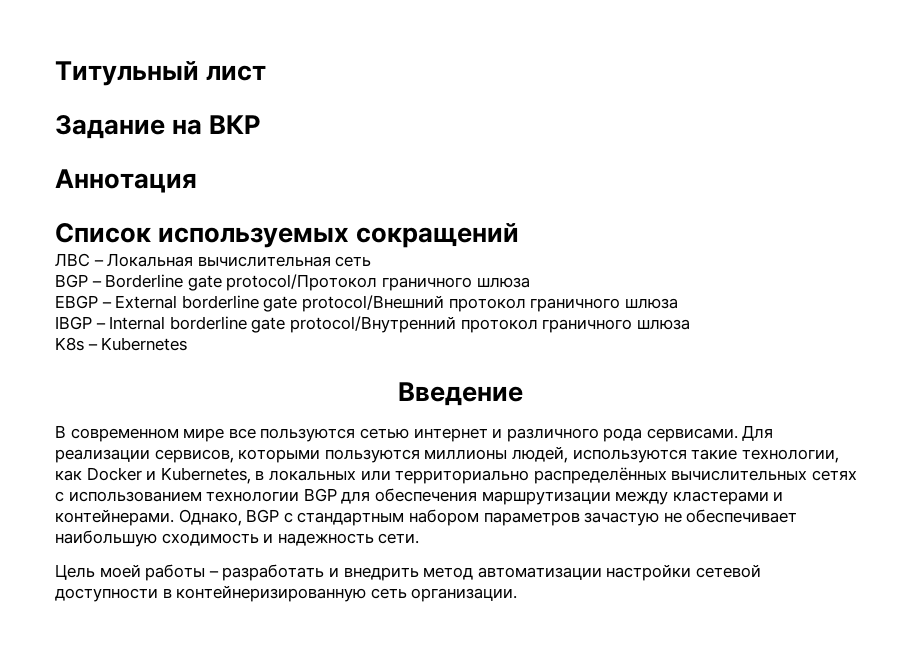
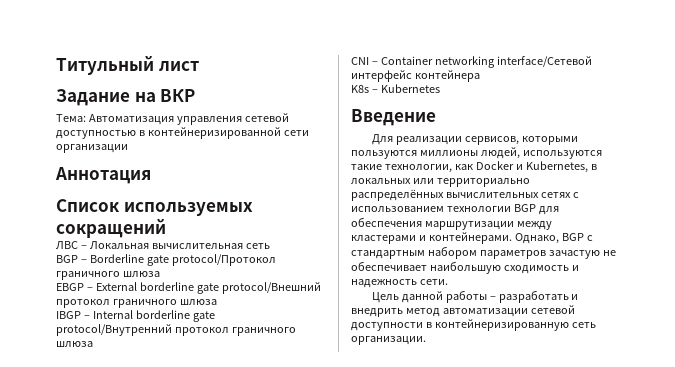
(262, 124) none -> [56,113,289,125] [56,127,309,139] [56,144,128,153] // Тема: Автоматизация управления сетевой доступностью в контейнеризированной сети организации
[55,337,188,351] [397,382,523,406] [55,425,738,442] K8s – Kubernetes // Введение // В современном мире все пользуются сетью интернет и различного рода сервисами. -> [351,56,592,68] [351,70,480,82] [351,84,440,93] [351,109,436,126] CNI – Container networking interface/Сетевой интерфейс контейнера // K8s – Kubernetes // Введение //
[99,564,141,578] моей -> [401,291,443,303] данной
[606,564,692,581] настройки -> (528, 312) none

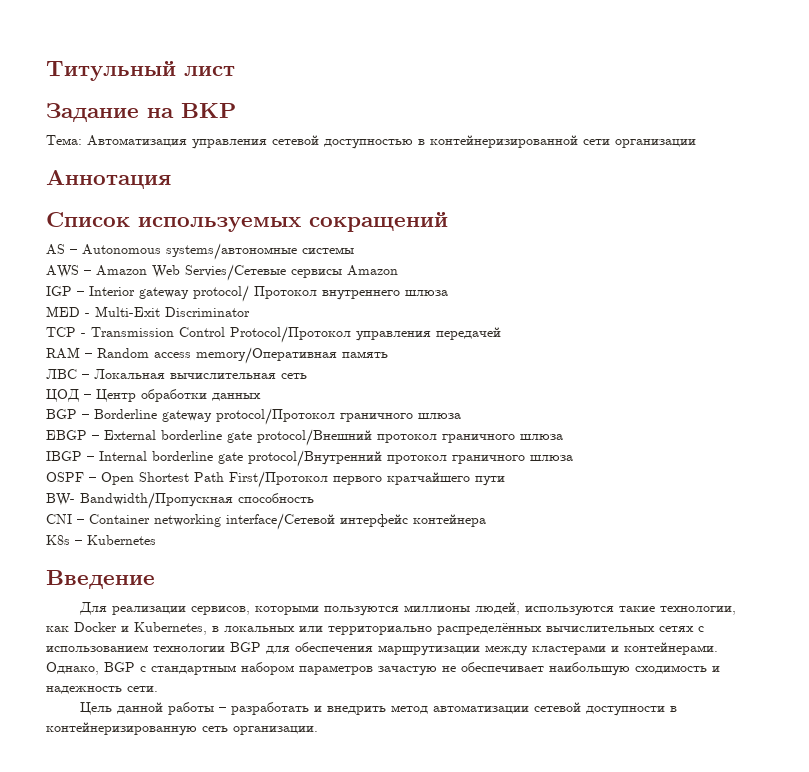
(166, 228) none -> [46,243,354,260] [46,264,398,281] [46,285,448,302] [46,306,250,317] [46,326,501,343] [46,347,388,364] // AS – Autonomous systems/автономные системы // AWS – Amazon Web Servies/Сетевые сервисы Amazon // IGP – Interior gateway protocol/ Протокол внутреннего шлюза // MED - Multi-Exit Discriminator // TCP - Transmission Control Protocol/Протокол управления передачей // RAM – Random access memory/Оперативная память
(270, 246) none -> [46,389,261,402] // ЦОД – Центр обработки данных
[146,255,169,266] gate -> [162,410,212,422] gateway
(93, 344) none -> [46,471,505,488] [46,492,314,509] // OSPF – Open Shortest Path First/Протокол первого кратчайшего пути // BW- Bandwidth/Пропускная способность

